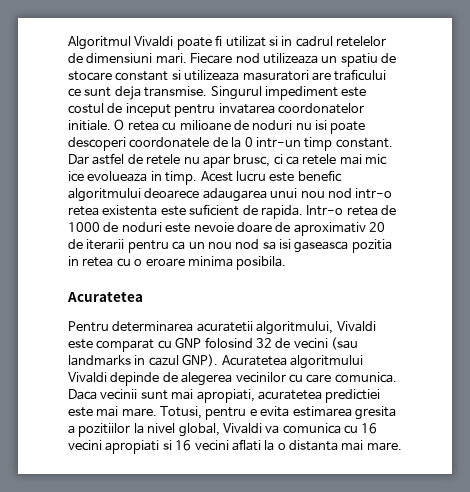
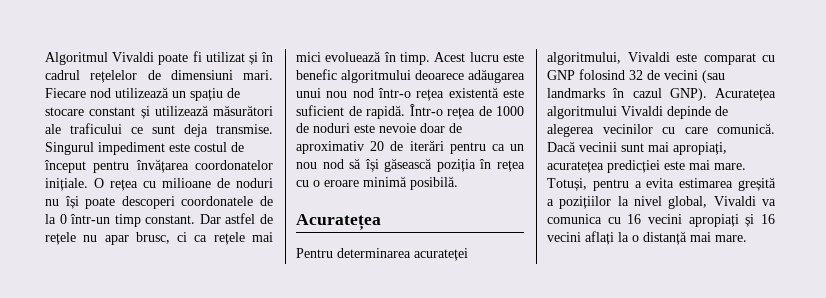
[268,36,386,47] si in cadrul retelelor -> [248,52,273,65] [45,70,138,83] și în cadrul rețelelor
[262,53,396,67] [68,70,331,81] utilizeaza un spatiu de stocare constant si utilizeaza masuratori are -> [115,87,240,101] [45,105,273,119] [45,124,61,134] utilizează un spațiu de stocare constant și utilizează măsurători ale
[125,103,364,117] [68,119,159,131] inceput pentru invatarea coordonatelor initiale. O retea -> [44,159,273,173] [45,178,138,191] început pentru învățarea coordonatelor inițiale. O rețea
[315,120,327,130] isi -> [64,196,79,209] își
[255,137,301,148] intr-un -> [70,214,111,224] într-un
[146,154,181,165] retele -> [45,232,76,245] rețele
[302,154,388,165] [68,171,162,182] retele mai mic ice evolueaza in -> [213,232,273,245] [296,51,396,62] rețele mai mici evoluează în
[202,188,267,202] adaugarea -> [468,69,525,83] adăugarea
[355,188,393,199] [68,204,378,219] intr-o retea existenta este suficient de rapida. Intr-o retea -> [378,87,524,101] [296,104,475,119] într-o rețea existentă este suficient de rapidă. Într-o rețea
[236,222,272,233] doare -> [420,123,445,133] doar
[86,239,125,250] iterarii -> [409,140,444,151] iterări
[262,239,392,253] [68,256,287,270] [67,291,143,302] sa isi gaseasca pozitia in retea cu o eroare minima posibila. // Acuratetea -> [349,158,525,172] [296,176,458,190] [296,214,381,230] să își găsească poziția în rețea cu o eroare minimă posibilă. // Acuratețea
[196,321,253,332] acuratetii -> [414,248,468,261] acurateței
[134,355,146,365] in -> [612,88,625,98] în
[221,355,287,366] Acuratetea -> [715,88,776,101] Acuratețea
[334,372,397,383] [68,389,97,400] comunica. Daca -> [717,123,775,134] [547,141,576,152] comunică. Dacă
[196,389,381,403] [68,406,396,420] [68,423,131,437] apropiati, acuratetea predictiei este mai mare. Totusi, pentru e evita estimarea gresita a pozitiilor -> [673,142,727,155] [547,160,746,173] [547,177,776,191] [547,196,612,209] apropiați, acuratețea predicției este mai mare. Totuși, pentru a evita estimarea greșită a pozițiilor
[105,439,261,454] apropiati si 16 vecini aflati -> [688,214,775,227] [547,231,614,245] apropiați și 16 vecini aflați
[289,440,338,451] distanta -> [643,231,687,245] distanță

